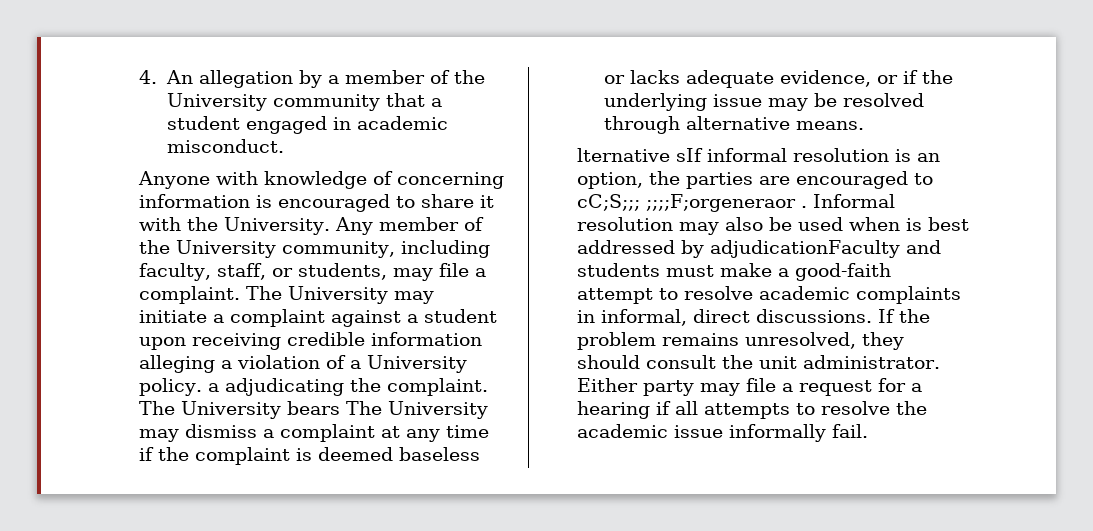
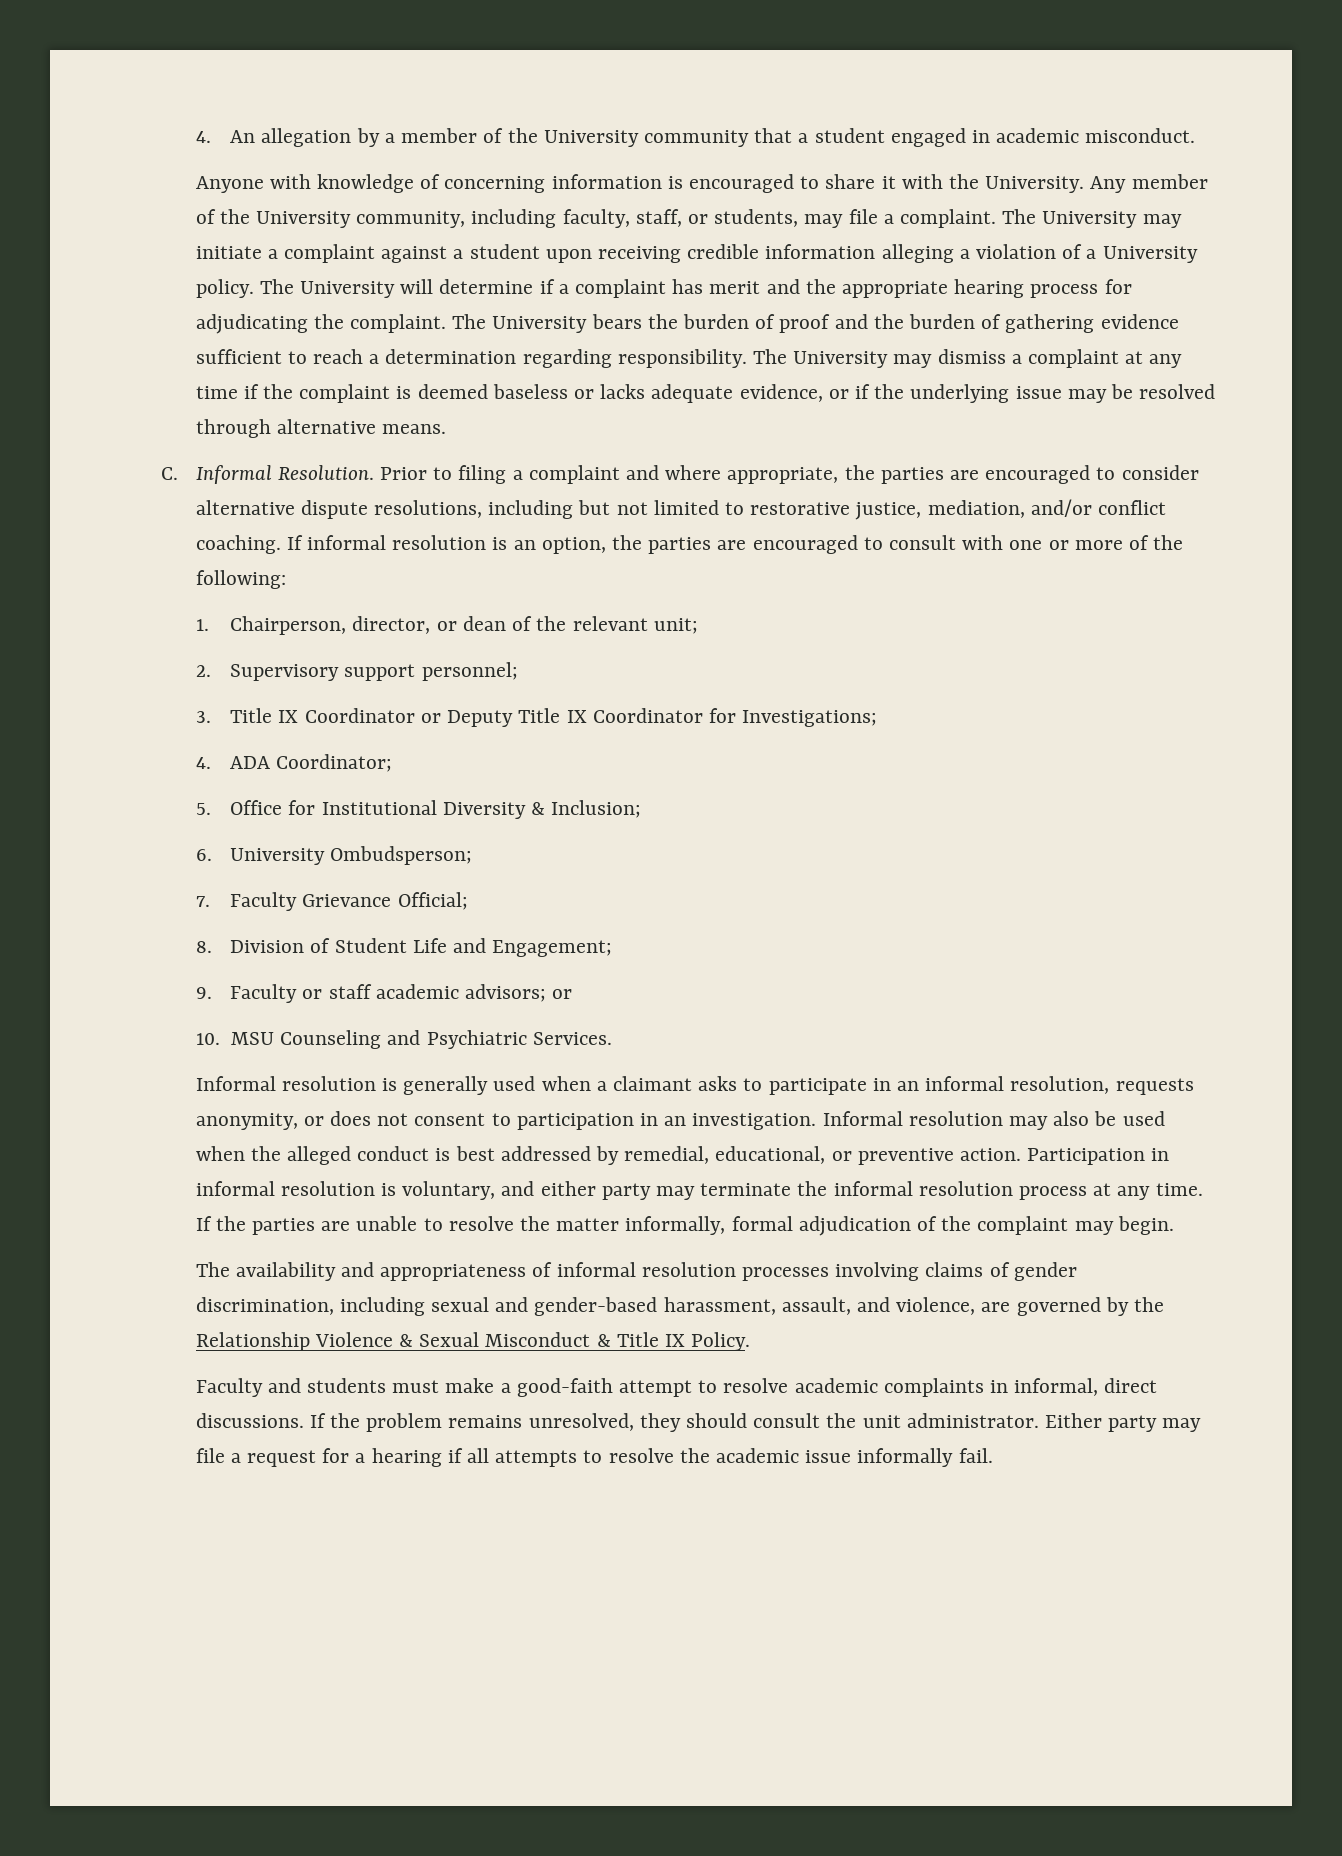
[208,383,220,392] a -> [259,279,1132,298] The University will determine if a complaint has merit and the appropriate hearing process for
(341, 408) none -> [647,314,1179,333] [195,349,747,368] the burden of proof and the burden of gathering evidence sufficient to reach a determination regarding responsibility.
[577,148,704,162] lternative sIf -> [160,465,1199,484] [195,499,1167,520] [195,535,303,554] C. Informal Resolution. Prior to filing a complaint and where appropriate, the parties are encouraged to consider alternative dispute resolutions, including but not limited to restorative justice, mediation, and/or conflict coaching. If
[577,194,808,212] cC;S;;; ;;;;F;orgeneraor . -> [889,535,1184,550] [195,570,286,589] [195,616,698,635] [195,662,518,681] [195,708,878,727] [195,754,393,772] [195,800,642,819] [195,846,473,865] [195,892,468,911] [195,938,613,957] [195,984,573,1003] [195,1030,612,1049] [195,1076,1194,1095] [195,1111,817,1130] consult with one or more of the following: // 1. Chairperson, director, or dean of the relevant unit; // 2. Supervisory support personnel; // 3. Title IX Coordinator or Deputy Title IX Coordinator for Investigations; // 4. ADA Coordinator; // 5. Office for Institutional Diversity & Inclusion; // 6. University Ombudsperson; // 7. Faculty Grievance Official; // 8. Division of Student Life and Engagement; // 9. Faculty or staff academic advisors; or // 10. MSU Counseling and Psychiatric Services. // Informal resolution is generally used when a claimant asks to participate in an informal resolution, requests anonymity, or does not consent to participation in an investigation.
(901, 224) none -> [250,1146,430,1165] the alleged conduct
[710,240,901,258] adjudicationFaculty -> [624,1146,1170,1165] [195,1181,1203,1200] [195,1216,1174,1236] [195,1262,1077,1281] [195,1297,1165,1316] [195,1332,751,1351] [195,1378,263,1397] remedial, educational, or preventive action. Participation in informal resolution is voluntary, and either party may terminate the informal resolution process at any time. If the parties are unable to resolve the matter informally, formal adjudication of the complaint may begin. // The availability and appropriateness of informal resolution processes involving claims of gender discrimination, including sexual and gender-based harassment, assault, and violence, are governed by the Relationship Violence & Sexual Misconduct & Title IX Policy. // Faculty

